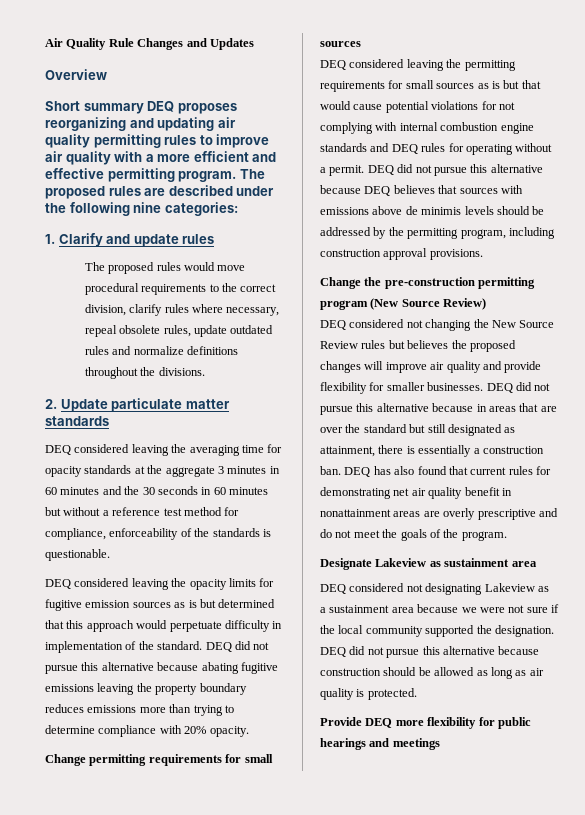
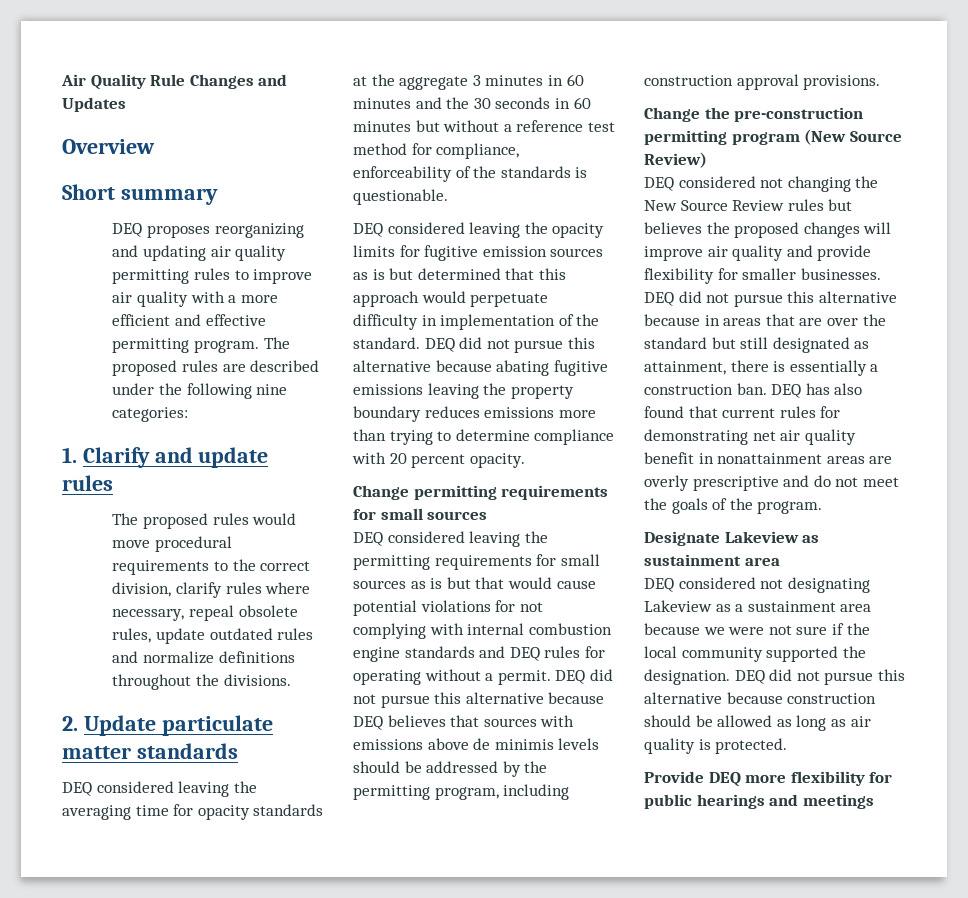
(144, 108) none -> (218, 196) //
[184,726,207,734] 20% -> [389,453,466,468] 20 percent

